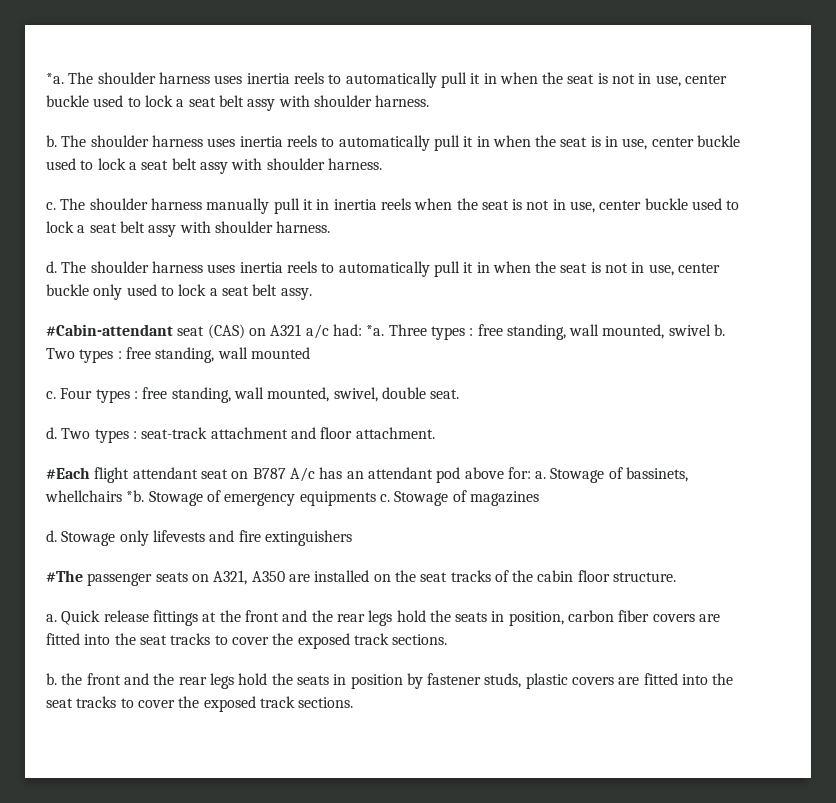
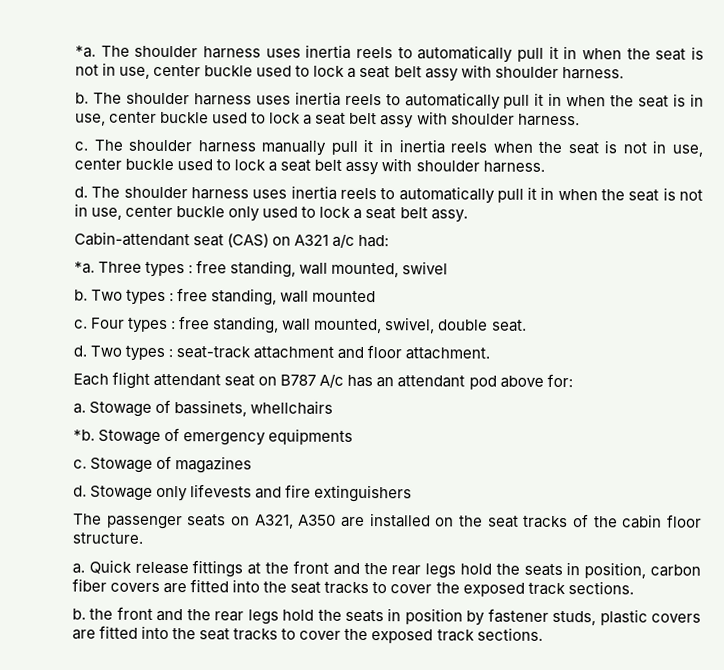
[46,324,173,336] #Cabin-attendant -> [74,231,190,247] Cabin-attendant
(362, 330) none -> (390, 241) //
(711, 330) none -> (449, 268) //
[46,467,90,479] #Each -> [73,373,109,386] Each
(531, 473) none -> (573, 380) //
(122, 496) none -> (334, 407) //
(376, 498) none -> (354, 436) //
[46,570,83,582] #The -> [73,513,102,525] The

